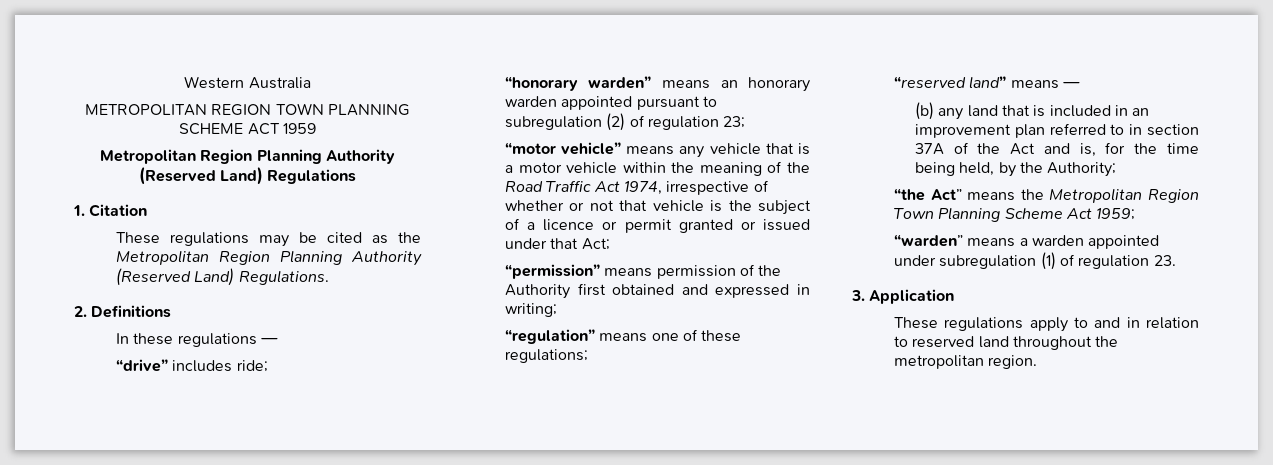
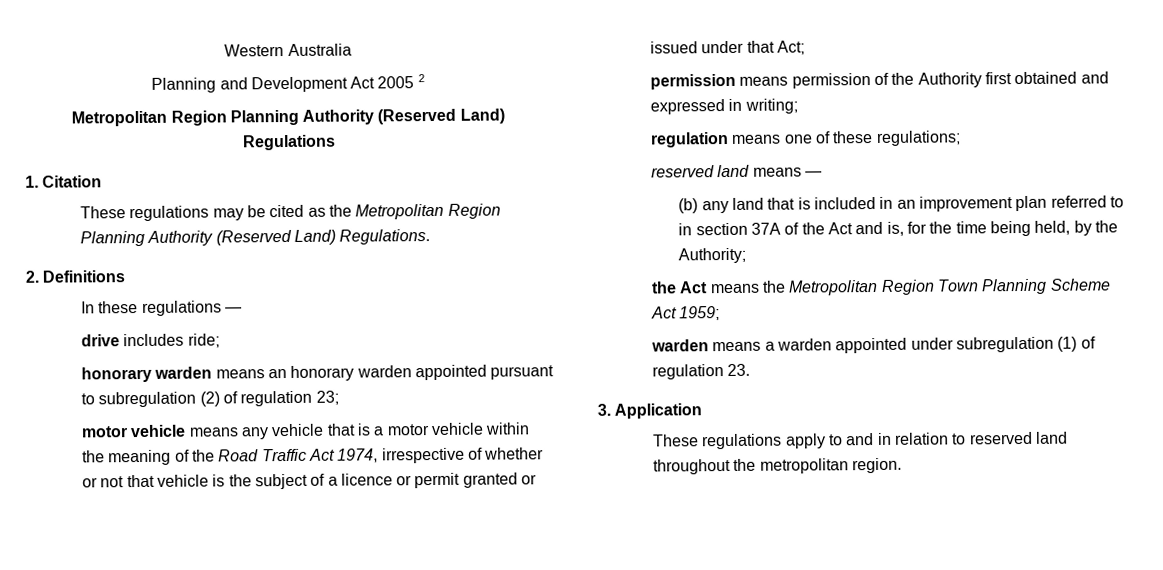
[85,103,410,116] [179,123,316,135] METROPOLITAN REGION TOWN PLANNING SCHEME ACT 1959 -> [151,74,425,93] Planning and Development Act 2005 2
[115,359,168,372] “drive” -> [80,334,120,347] drive
[504,76,652,91] “honorary warden” -> [80,366,213,383] honorary warden
[504,142,622,155] “motor vehicle” -> [80,424,187,438] motor vehicle
[504,264,600,279] “permission” -> [649,73,736,90] permission
[504,329,595,344] “regulation” -> [649,131,729,148] regulation
[893,76,1007,89] “reserved land” -> [650,164,751,178] reserved land
[893,188,962,201] “the Act” -> [650,281,709,294] the Act
[893,234,963,247] “warden” -> [650,339,709,352] warden

